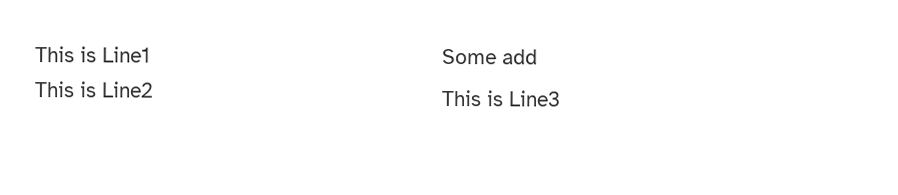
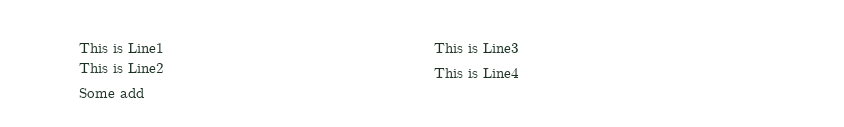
(561, 98) none -> [434,68,519,78] // This is Line4

